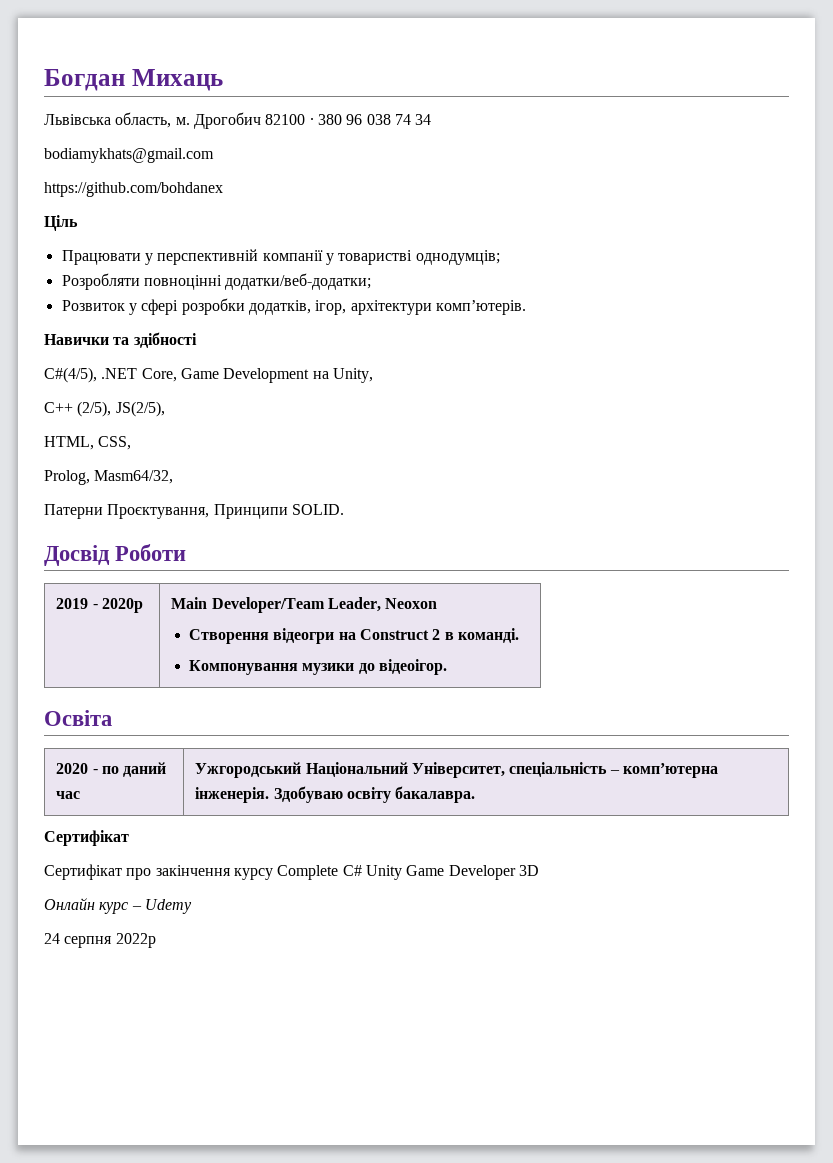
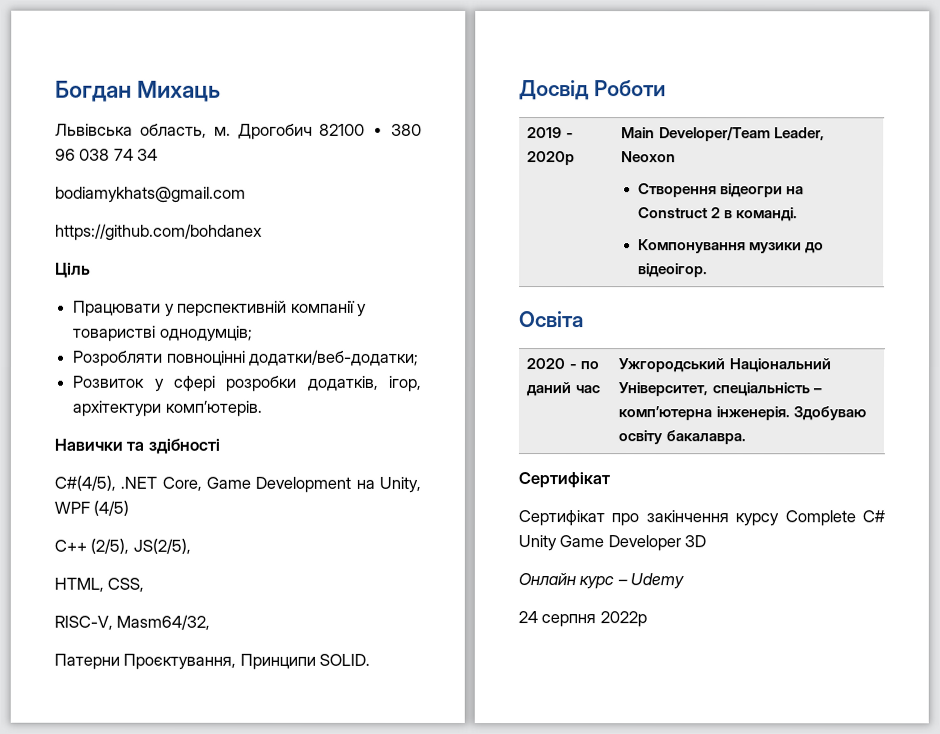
(373, 375) none -> [54,500,130,516] WPF (4/5)
[44,470,90,485] Prolog, -> [54,615,113,630] RISC-V,

